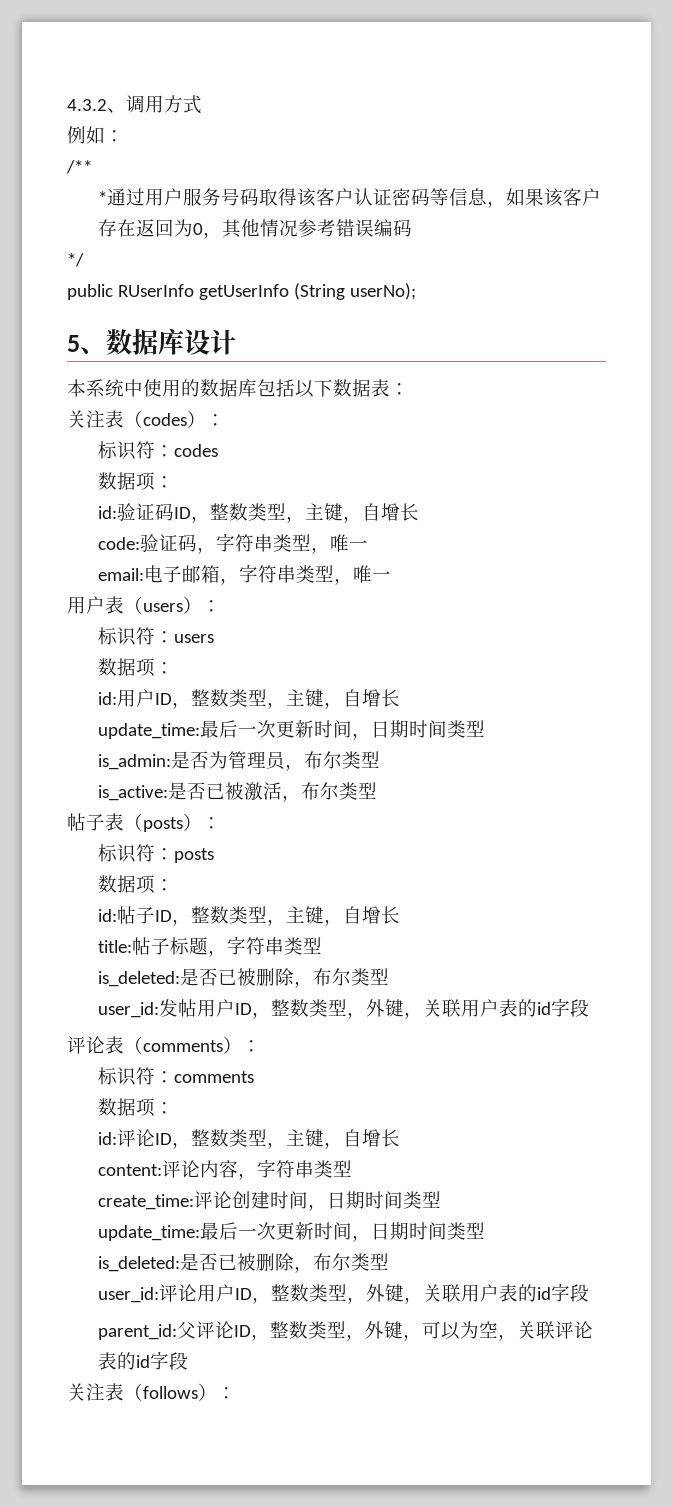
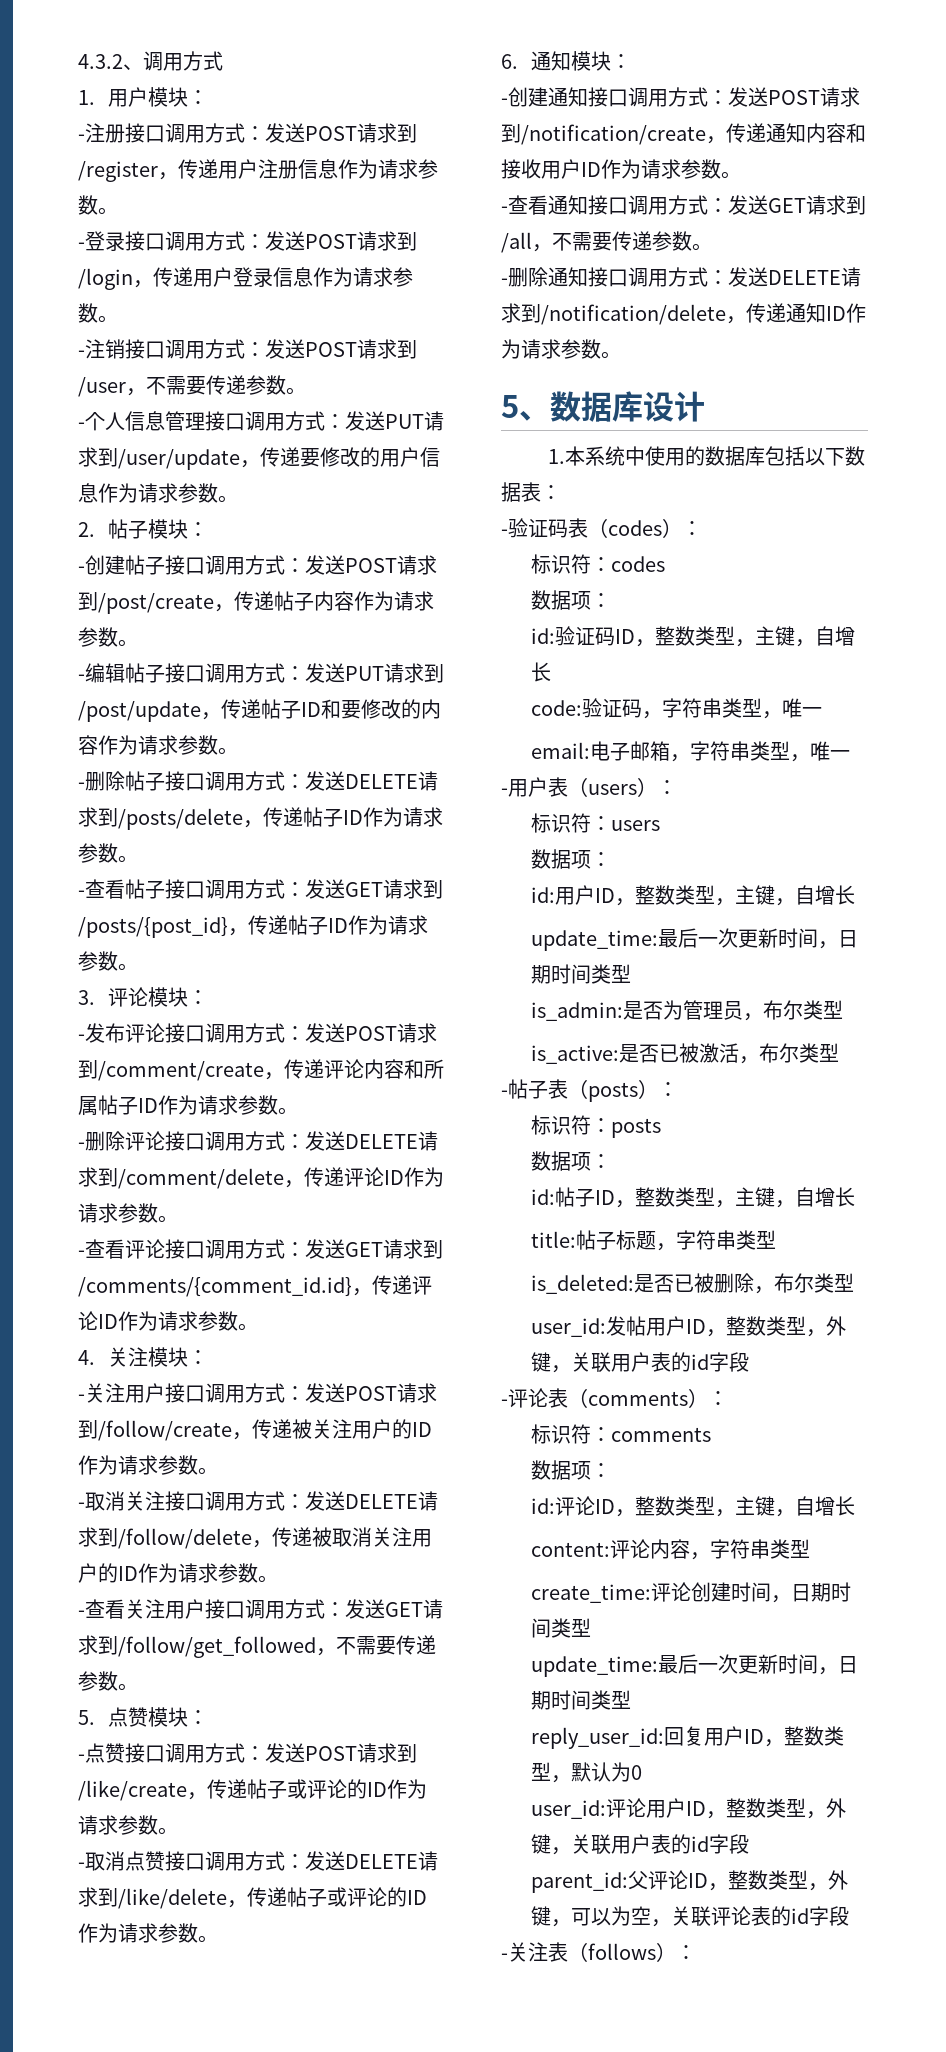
[67,126,124,144] [66,160,92,174] [98,188,602,208] [98,219,413,239] [67,253,84,267] [67,283,416,300] 例如： // /** // *通过用户服务号码取得该客户认证密码等信息，如果该客户存在返回为0，其他情况参考错误编码 // */ // public RUserInfo getUserInfo (String userNo); -> [78,87,208,107] [78,123,417,143] [78,159,438,182] [78,195,118,215] [78,231,417,251] [78,267,413,290] [78,303,118,323] [78,339,417,359] [78,375,306,397] [78,411,444,431] [78,447,440,470] [78,483,238,503] [78,519,208,539] [78,555,437,575] [78,591,434,614] [78,627,138,647] [78,663,444,683] [78,699,441,722] [78,735,238,755] [78,771,438,791] [78,807,443,830] [78,843,138,863] [78,879,443,899] [78,915,428,938] [78,951,138,971] [78,987,208,1007] [78,1023,437,1043] [78,1059,444,1081] [78,1095,298,1116] [78,1131,438,1151] [78,1167,444,1189] [78,1203,178,1223] [78,1239,443,1259] [78,1275,432,1297] [78,1311,258,1331] [78,1347,208,1367] [78,1383,437,1403] [78,1419,432,1441] [78,1455,218,1475] [78,1491,438,1511] [78,1527,432,1549] [78,1563,278,1583] [78,1599,443,1619] [78,1635,436,1658] [78,1671,138,1691] [78,1707,208,1727] [78,1743,417,1763] [78,1779,427,1801] [78,1815,178,1835] [78,1851,438,1871] [78,1887,427,1909] [78,1923,218,1943] [501,51,631,71] [501,87,860,107] [501,123,866,145] [501,159,741,179] [501,195,866,215] [501,231,712,253] [501,267,861,287] [501,303,866,325] [501,339,621,359] 1.用户模块： // -注册接口调用方式：发送POST请求到/register，传递用户注册信息作为请求参数。 // -登录接口调用方式：发送POST请求到/login，传递用户登录信息作为请求参数。 // -注销接口调用方式：发送POST请求到/user，不需要传递参数。 // -个人信息管理接口调用方式：发送PUT请求到/user/update，传递要修改的用户信息作为请求参数。 // 2.帖子模块： // -创建帖子接口调用方式：发送POST请求到/post/create，传递帖子内容作为请求参数。 // -编辑帖子接口调用方式：发送PUT请求到/post/update，传递帖子ID和要修改的内容作为请求参数。 // -删除帖子接口调用方式：发送DELETE请求到/posts/delete，传递帖子ID作为请求参数。 // -查看帖子接口调用方式：发送GET请求到/posts/{post_id}，传递帖子ID作为请求参数。 // 3.评论模块： // -发布评论接口调用方式：发送POST请求到/comment/create，传递评论内容和所属帖子ID作为请求参数。 // -删除评论接口调用方式：发送DELETE请求到/comment/delete，传递评论ID作为请求参数。 // -查看评论接口调用方式：发送GET请求到/comments/{comment_id.id}，传递评论ID作为请求参数。 // 4.关注模块： // -关注用户接口调用方式：发送POST请求到/follow/create，传递被关注用户的ID作为请求参数。 // -取消关注接口调用方式：发送DELETE请求到/follow/delete，传递被取消关注用户的ID作为请求参数。 // -查看关注用户接口调用方式：发送GET请求到/follow/get_followed，不需要传递参数。 // 5.点赞模块： // -点赞接口调用方式：发送POST请求到/like/create，传递帖子或评论的ID作为请求参数。 // -取消点赞接口调用方式：发送DELETE请求到/like/delete，传递帖子或评论的ID作为请求参数。 // 6.通知模块： // -创建通知接口调用方式：发送POST请求到/notification/create，传递通知内容和接收用户ID作为请求参数。 // -查看通知接口调用方式：发送GET请求到/all，不需要传递参数。 // -删除通知接口调用方式：发送DELETE请求到/notification/delete，传递通知ID作为请求参数。
(236, 342) none -> [548,449,566,464] 1.
[67,410,105,428] 关注 -> [501,518,568,538] -验证码
(392, 576) none -> [501,788,508,795] -
(378, 790) none -> [501,1090,508,1097] -
(590, 1008) none -> [501,1399,508,1406] -
[98,1253,390,1273] is_deleted:是否已被删除，布尔类型 -> [530,1726,844,1749] [530,1762,642,1783] reply_user_id:回复用户ID，整数类型，默认为0
(189, 1361) none -> [501,1953,508,1960] -

